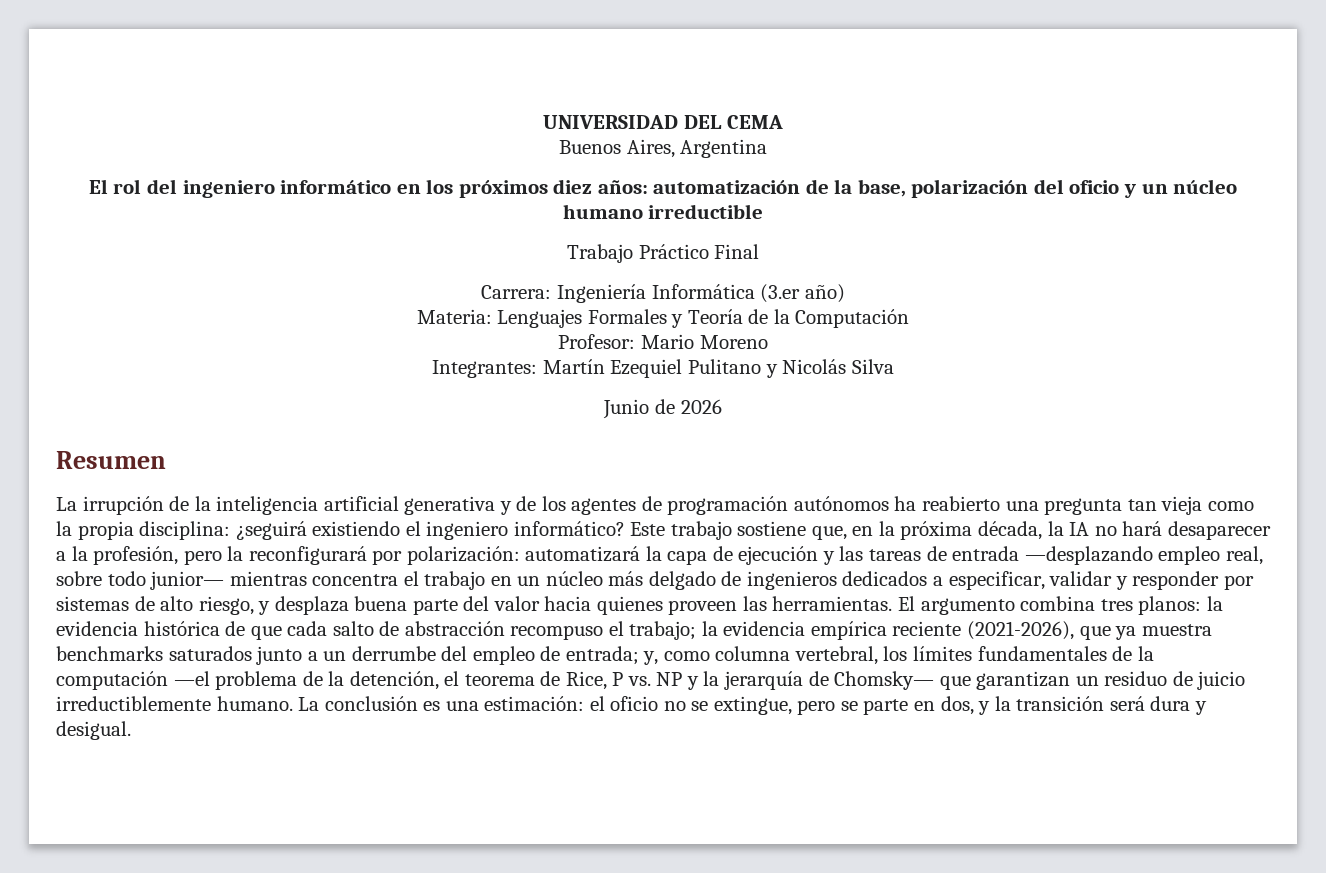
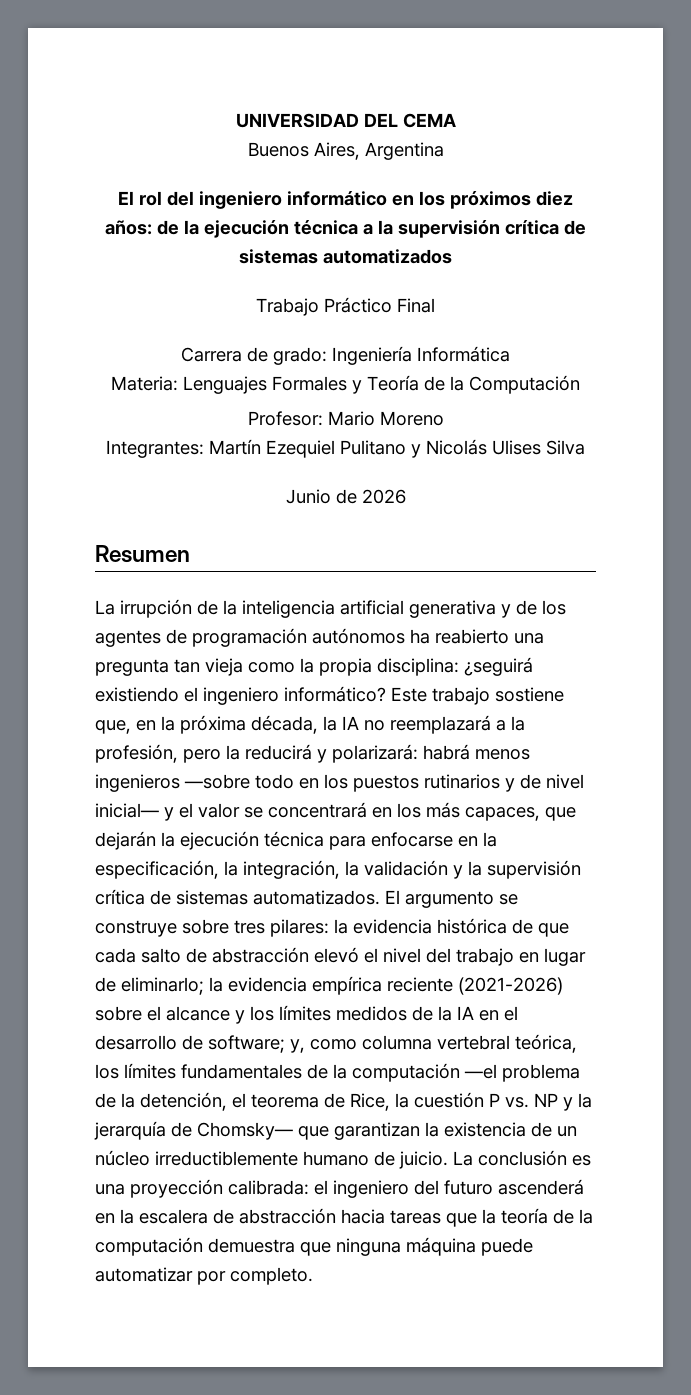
[653,179,1238,198] [562,204,764,219] automatización de la base, polarización del oficio y un núcleo humano irreductible -> [157,220,586,238] [239,249,452,264] de la ejecución técnica a la supervisión crítica de sistemas automatizados
[481,285,552,299] Carrera: -> [181,347,327,365] Carrera de grado:
[760,284,845,303] (3.er año) -> (510, 354) none
(847, 366) none -> [492,440,541,455] Ulises
[1122,521,1271,540] hará desaparecer -> [390,715,491,734] reemplazará
[248,546,1263,565] [56,571,1254,590] [56,596,1202,615] reconfigurará por polarización: automatizará la capa de ejecución y las tareas de entrada —desplazando empleo real, sobre todo junior— mientras concentra el trabajo en un núcleo más delgado de ingenieros dedicados a especificar, validar y responder por sistemas de alto riesgo, y desplaza buena parte del valor hacia quienes proveen las herramientas. El argumento combina tres planos: -> [245,744,530,763] [95,774,584,792] [95,802,576,821] [95,831,497,850] [95,860,581,879] [95,889,518,908] [95,919,329,937] reducirá y polarizará: habrá menos ingenieros —sobre todo en los puestos rutinarios y de nivel inicial— y el valor se concentrará en los más capaces, que dejarán la ejecución técnica para enfocarse en la especificación, la integración, la validación y la supervisión crítica de sistemas automatizados. El argumento se construye sobre tres pilares:
[510,621,1212,640] [56,646,639,665] recompuso el trabajo; la evidencia empírica reciente (2021-2026), que ya muestra benchmarks saturados junto a un derrumbe del empleo de entrada; -> [314,947,586,966] [95,976,563,995] [95,1005,518,1024] [95,1035,285,1053] elevó el nivel del trabajo en lugar de eliminarlo; la evidencia empírica reciente (2021-2026) sobre el alcance y los límites medidos de la IA en el desarrollo de software;
[794,646,878,665] vertebral, -> [437,1034,577,1053] vertebral teórica,
(607, 680) none -> [395,1092,484,1108] la cuestión
[1075,671,1246,690] [56,696,1207,715] [56,721,131,740] un residuo de juicio irreductiblemente humano. La conclusión es una estimación: el oficio no se extingue, pero se parte en dos, y la transición será dura y desigual. -> [425,1122,577,1137] [95,1150,591,1169] [95,1179,584,1198] [95,1208,593,1227] [95,1237,533,1256] [95,1267,313,1285] la existencia de un núcleo irreductiblemente humano de juicio. La conclusión es una proyección calibrada: el ingeniero del futuro ascenderá en la escalera de abstracción hacia tareas que la teoría de la computación demuestra que ninguna máquina puede automatizar por completo.

